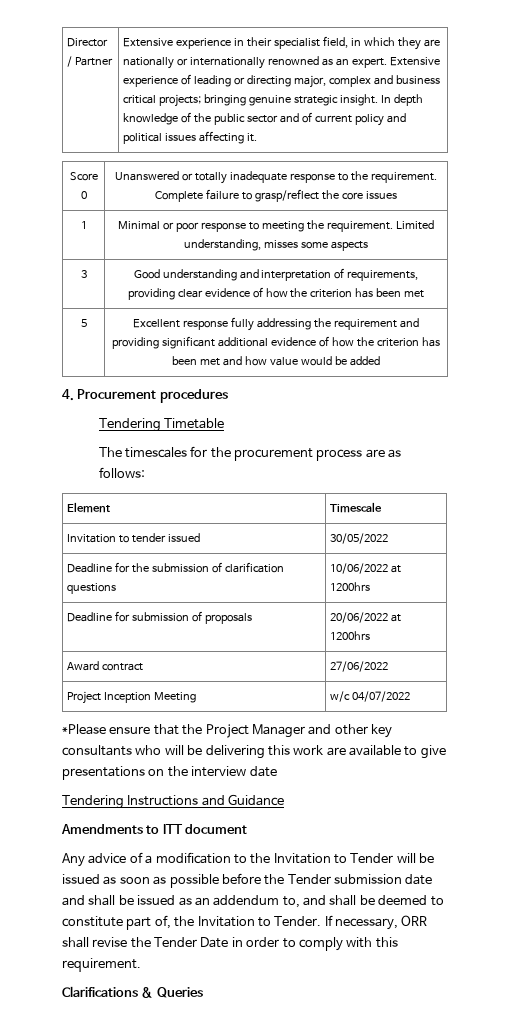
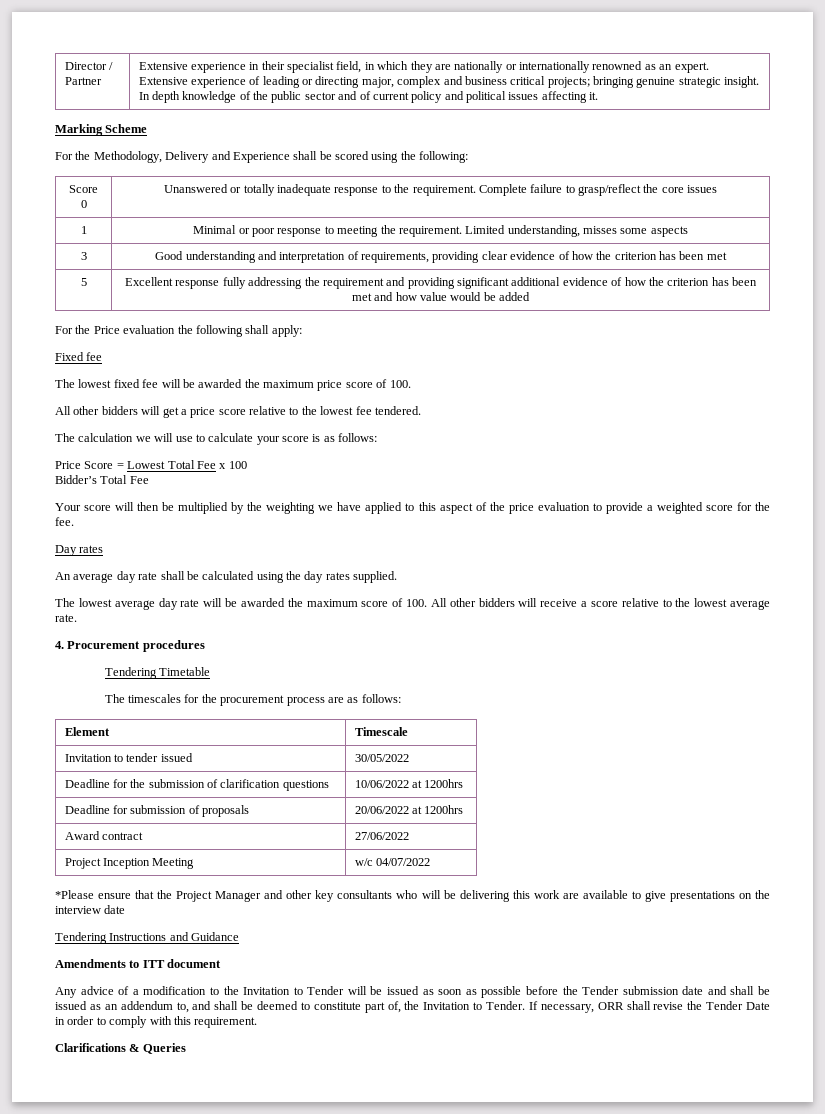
(258, 137) none -> [55,124,148,136] [55,151,469,163] // Marking Scheme // For the Methodology, Delivery and Experience shall be scored using the following:
(380, 361) none -> [55,325,302,337] [55,352,103,361] [55,379,411,391] [55,406,421,418] [55,433,378,445] [55,460,247,469] [55,475,149,484] [55,502,770,514] [55,517,74,526] [55,545,104,556] [55,571,398,583] [55,598,771,610] [55,614,77,622] // For the Price evaluation the following shall apply: // Fixed fee // The lowest fixed fee will be awarded the maximum price score of 100. // All other bidders will get a price score relative to the lowest fee tendered. // The calculation we will use to calculate your score is as follows: // Price Score = Lowest Total Fee x 100 // Bidder’s Total Fee // Your score will then be multiplied by the weighting we have applied to this aspect of the price evaluation to provide a weighted score for the fee. // Day rates // An average day rate shall be calculated using the day rates supplied. // The lowest average day rate will be awarded the maximum score of 100. All other bidders will receive a score relative to the lowest average rate.

